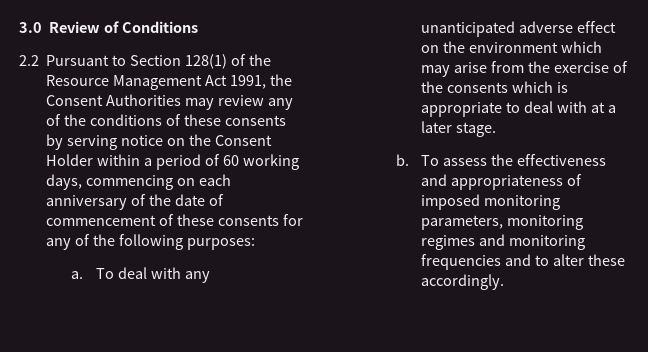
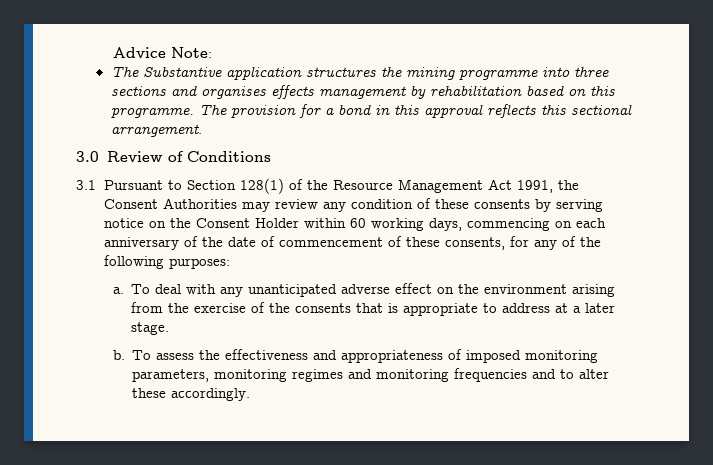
(19, 27) none -> [112,47,212,58] [110,66,609,80] [110,85,615,99] [110,104,632,118] [110,124,202,137] Advice Note: // The Substantive application structures the mining programme into three sections and organises effects management by rehabilitation based on this programme. The provision for a bond in this approval reflects this sectional arrangement. //
[19,55,39,66] 2.2 -> [76,180,96,190] 3.1
[46,114,163,126] of the conditions -> [350,199,413,209] condition
[144,154,220,170] a period of -> (346, 223) none
[217,215,279,226] consents -> [444,237,505,250] consents,
[561,41,603,53] [421,62,488,77] which may arise -> [572,284,616,297] arising
[512,81,554,93] which -> [356,303,384,313] that
[524,101,588,113] deal with -> [502,303,551,313] address

